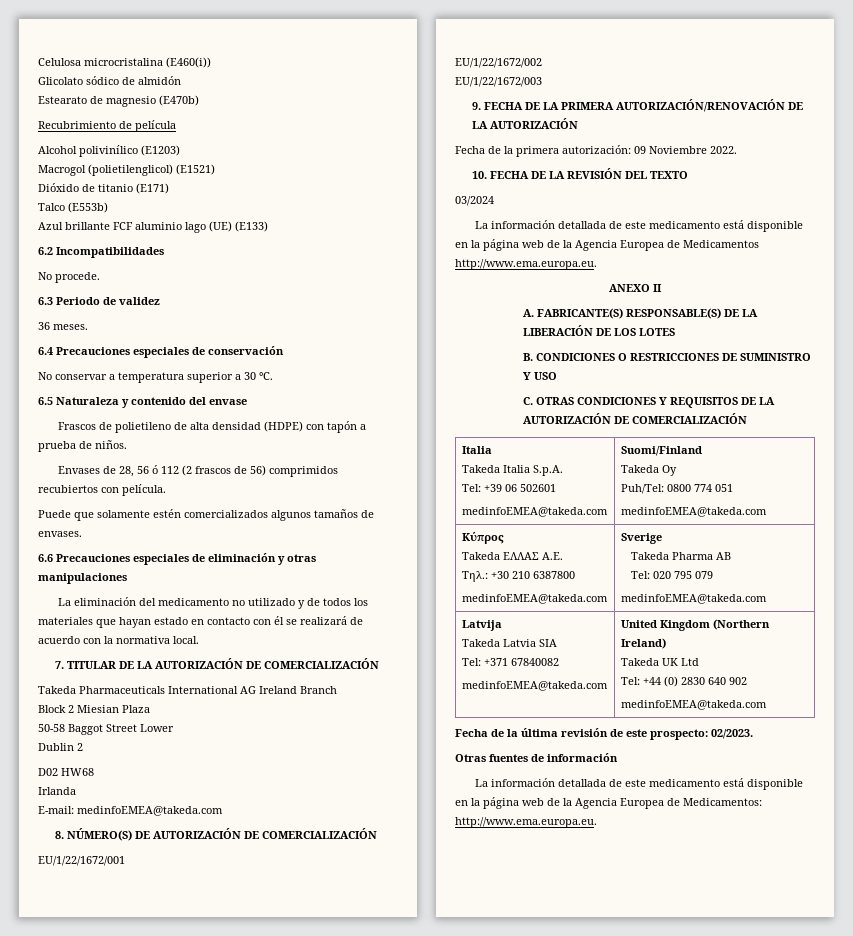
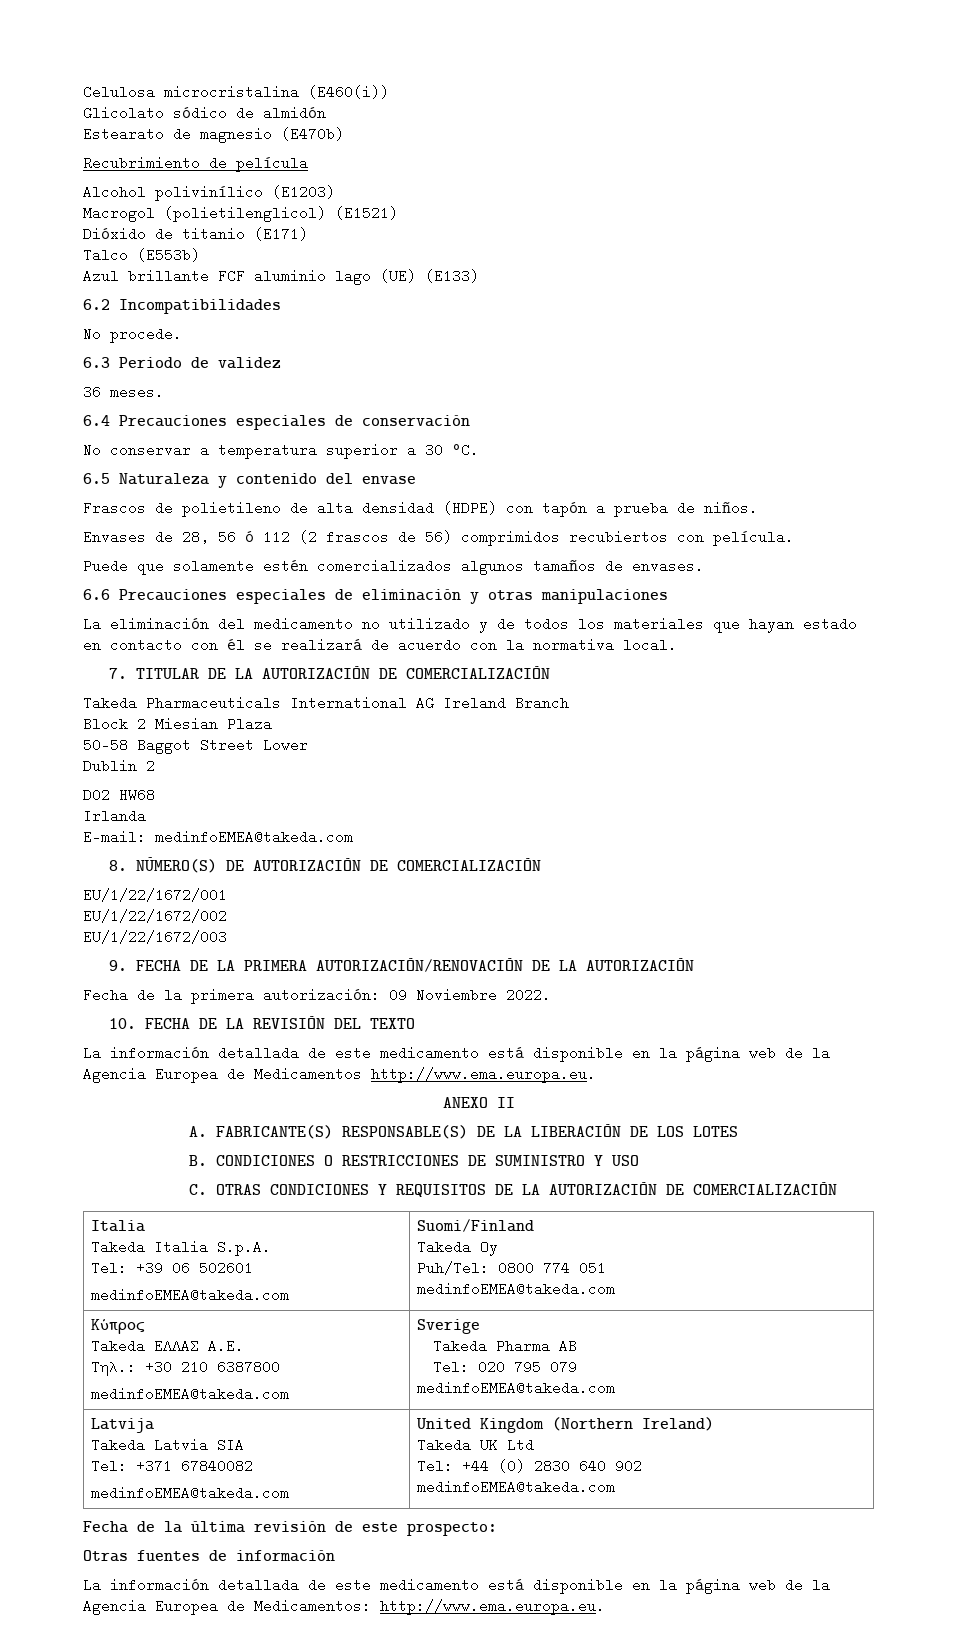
[455,196,494,206] // 03/2024 -> (416, 1023) none
[711,729,753,739] 02/2023. -> (497, 1529) none

